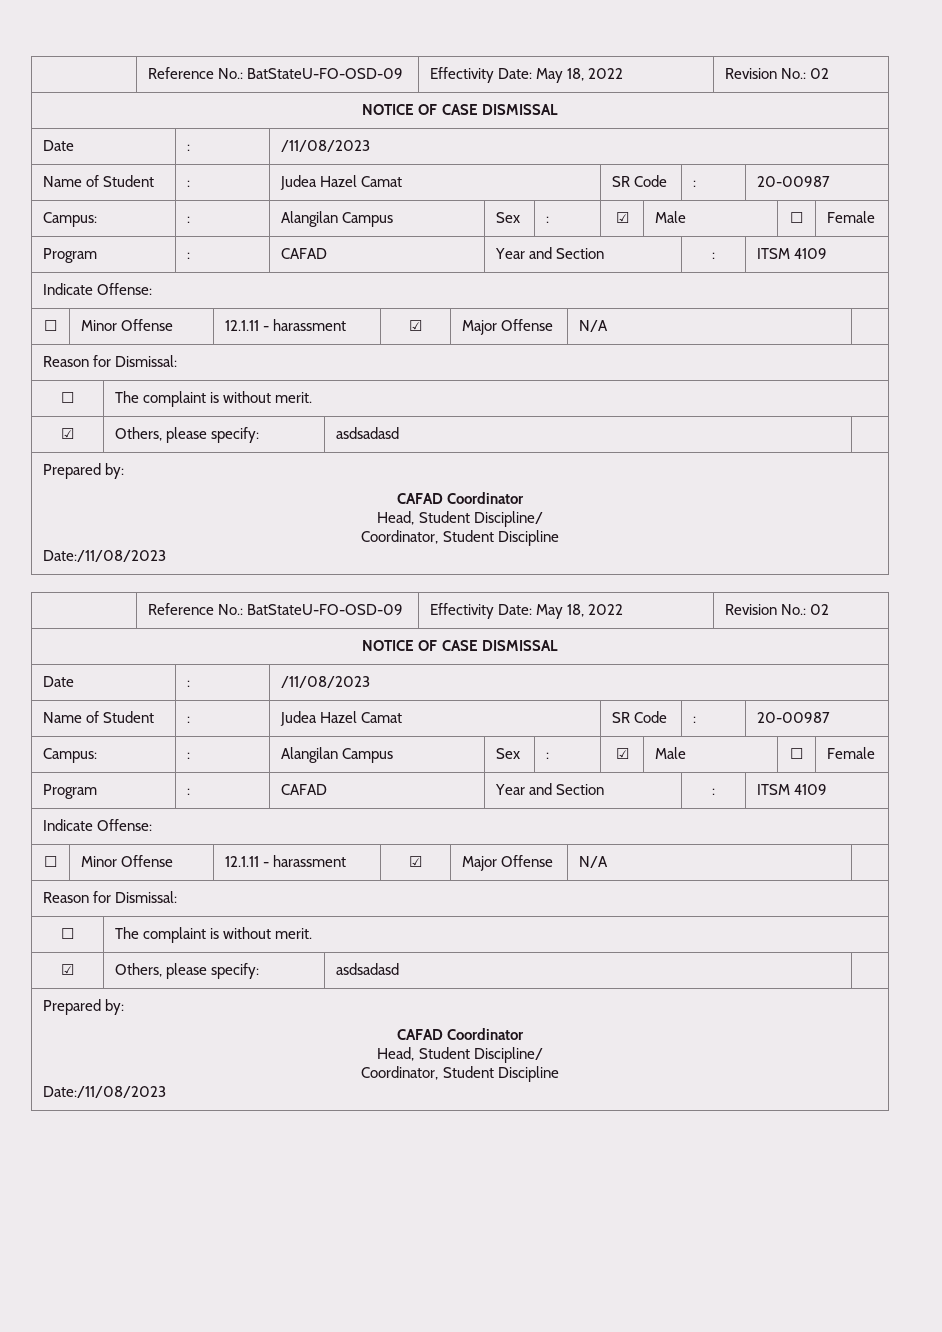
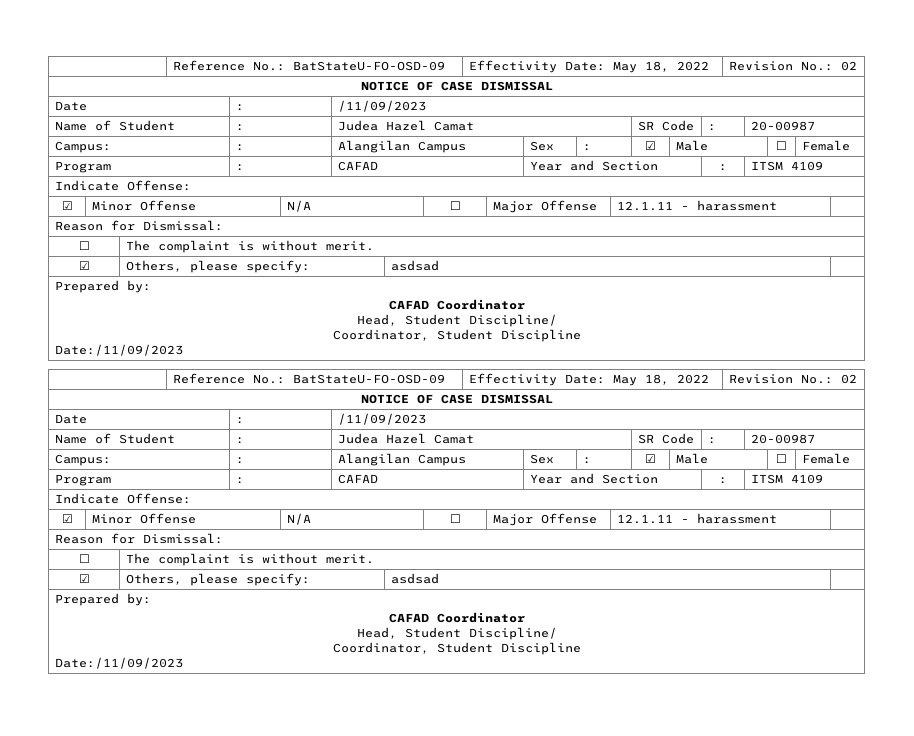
[280,140,370,152] /11/08/2023 -> [337,100,426,112] /11/09/2023
[44,320,57,331] [80,319,173,331] [224,319,347,331] [409,320,422,331] [461,319,553,335] [578,320,608,332] ☐ | Minor Offense | 12.1.11 - harassment | ☑ | Major Offense | N/A -> [61,201,73,210] [91,200,196,211] [286,200,311,212] [449,201,461,210] [492,200,597,213] [616,200,777,211] ☑ | Minor Offense | N/A | ☐ | Major Offense | 12.1.11 - harassment
[335,427,399,439] asdsadasd -> [390,260,439,271] asdsad
[42,550,166,562] Date:/11/08/2023 -> [54,344,183,356] Date:/11/09/2023
[280,676,370,688] /11/08/2023 -> [337,413,426,425] /11/09/2023
[44,856,57,867] [80,855,173,867] [224,855,347,867] [409,856,422,867] [461,855,553,871] [578,856,608,868] ☐ | Minor Offense | 12.1.11 - harassment | ☑ | Major Offense | N/A -> [61,514,73,523] [91,513,196,524] [286,513,311,525] [449,514,461,523] [492,513,597,526] [616,513,777,524] ☑ | Minor Offense | N/A | ☐ | Major Offense | 12.1.11 - harassment
[335,963,399,975] asdsadasd -> [390,573,439,584] asdsad
[42,1086,166,1098] Date:/11/08/2023 -> [54,657,183,669] Date:/11/09/2023

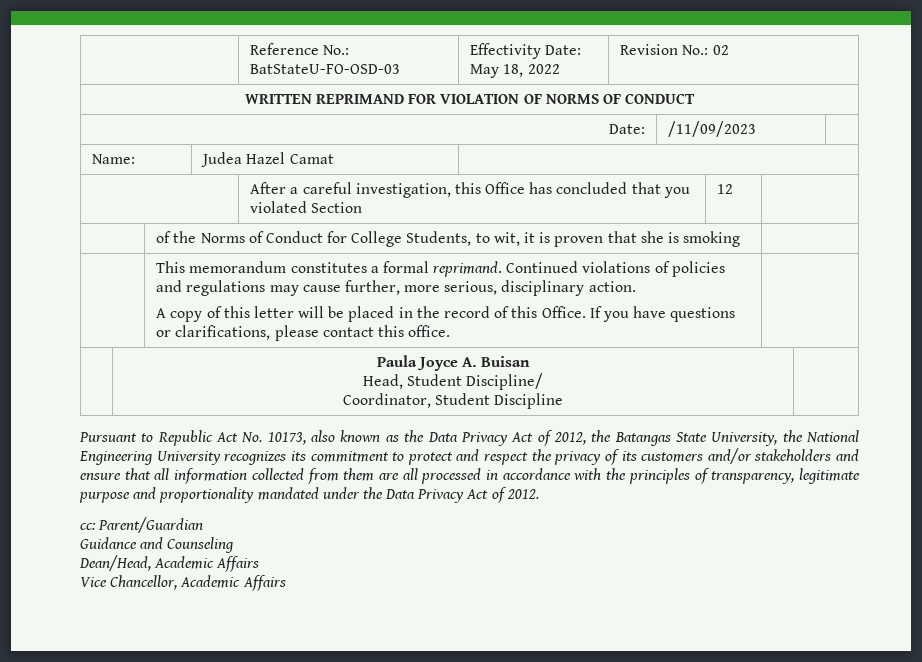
[172,60,445,71] [468,60,709,73] [728,61,857,71] [360,81,553,91] [54,101,87,111] [235,104,244,111] [337,100,426,112] [54,120,175,131] [235,124,244,131] [337,120,474,131] [637,120,694,131] [707,124,716,131] [750,121,815,131] [54,141,111,153] [235,144,244,151] [337,140,466,153] [529,141,554,151] [582,144,591,151] [645,141,656,150] [675,140,708,151] [776,141,787,150] [801,140,850,151] [54,161,111,173] [235,164,244,171] [337,161,378,171] [529,160,658,171] [719,164,727,171] [750,161,823,171] [54,180,191,191] [61,201,73,210] [91,200,196,211] [286,200,311,212] [449,201,461,210] [492,200,597,213] [616,200,777,211] [54,220,223,231] [78,241,90,250] [125,240,374,253] [78,261,90,270] [125,260,310,273] [390,260,439,271] [54,280,151,293] [388,299,525,310] [356,314,557,327] [332,329,581,342] [54,344,183,356] [172,373,445,384] [468,373,709,386] [728,374,857,384] [360,394,553,404] [54,414,87,424] [235,417,244,424] [337,413,426,425] [54,433,175,444] [235,437,244,444] [337,433,474,444] [637,433,694,444] [707,437,716,444] [750,434,815,444] [54,454,111,466] [235,457,244,464] [337,453,466,466] [529,454,554,464] [582,457,591,464] [645,454,656,463] [675,453,708,464] [776,454,787,463] [801,453,850,464] [54,474,111,486] [235,477,244,484] [337,474,378,484] [529,473,658,484] [719,477,727,484] [750,474,823,484] [54,493,191,504] [61,514,73,523] [91,513,196,524] [286,513,311,525] [449,514,461,523] [492,513,597,526] [616,513,777,524] [54,533,223,544] [78,554,90,563] [125,553,374,566] [78,574,90,583] [125,573,310,586] [390,573,439,584] [54,593,151,606] [388,612,525,623] [356,627,557,640] [332,642,581,655] [54,657,183,669] | Reference No.: BatStateU-FO-OSD-09 | Effectivity Date: May 18, 2022 | Revision No.: 02 // NOTICE OF CASE DISMISSAL // Date | : | /11/09/2023 // Name of Student | : | Judea Hazel Camat | SR Code | : | 20-00987 // Campus: | : | Alangilan Campus | Sex | : | ☑ | Male | ☐ | Female // Program | : | CAFAD | Year and Section | : | ITSM 4109 // Indicate Offense: // ☑ | Minor Offense | N/A | ☐ | Major Offense | 12.1.11 - harassment | // Reason for Dismissal: // ☐ | The complaint is without merit. // ☑ | Others, please specify: | asdsad | // Prepared by: // CAFAD Coordinator // Head, Student Discipline/ // Coordinator, Student Discipline // Date:/11/09/2023 // | Reference No.: BatStateU-FO-OSD-09 | Effectivity Date: May 18, 2022 | Revision No.: 02 // NOTICE OF CASE DISMISSAL // Date | : | /11/09/2023 // Name of Student | : | Judea Hazel Camat | SR Code | : | 20-00987 // Campus: | : | Alangilan Campus | Sex | : | ☑ | Male | ☐ | Female // Program | : | CAFAD | Year and Section | : | ITSM 4109 // Indicate Offense: // ☑ | Minor Offense | N/A | ☐ | Major Offense | 12.1.11 - harassment | // Reason for Dismissal: // ☐ | The complaint is without merit. // ☑ | Others, please specify: | asdsad | // Prepared by: // CAFAD Coordinator // Head, Student Discipline/ // Coordinator, Student Discipline // Date:/11/09/2023 -> [250,43,350,55] [250,64,401,74] [470,43,582,59] [470,64,560,78] [620,44,729,55] [244,93,696,104] [608,124,645,134] [668,121,757,137] [92,154,136,164] [201,152,334,167] [250,182,690,198] [250,201,363,213] [717,184,734,194] [156,231,741,247] [156,261,725,277] [156,280,636,296] [156,306,736,322] [156,325,451,341] [376,355,531,371] [362,373,544,390] [342,393,564,409] [79,430,860,446] [79,448,859,465] [80,468,861,484] [79,487,539,503] [80,517,204,533] [80,537,235,553] [79,555,260,572] [80,575,286,591] | Reference No.: BatStateU-FO-OSD-03 | Effectivity Date: May 18, 2022 | Revision No.: 02 // WRITTEN REPRIMAND FOR VIOLATION OF NORMS OF CONDUCT // Date: | /11/09/2023 | // Name: | Judea Hazel Camat | // | After a careful investigation, this Office has concluded that you violated Section | 12 | // | of the Norms of Conduct for College Students, to wit, it is proven that she is smoking | // | This memorandum constitutes a formal reprimand. Continued violations of policies and regulations may cause further, more serious, disciplinary action. // A copy of this letter will be placed in the record of this Office. If you have questions or clarifications, please contact this office. | // | Paula Joyce A. Buisan // Head, Student Discipline/ // Coordinator, Student Discipline | // Pursuant to Republic Act No. 10173, also known as the Data Privacy Act of 2012, the Batangas State University, the National Engineering University recognizes its commitment to protect and respect the privacy of its customers and/or stakeholders and ensure that all information collected from them are all processed in accordance with the principles of transparency, legitimate purpose and proportionality mandated under the Data Privacy Act of 2012. // cc: Parent/Guardian // Guidance and Counseling // Dean/Head, Academic Affairs // Vice Chancellor, Academic Affairs

